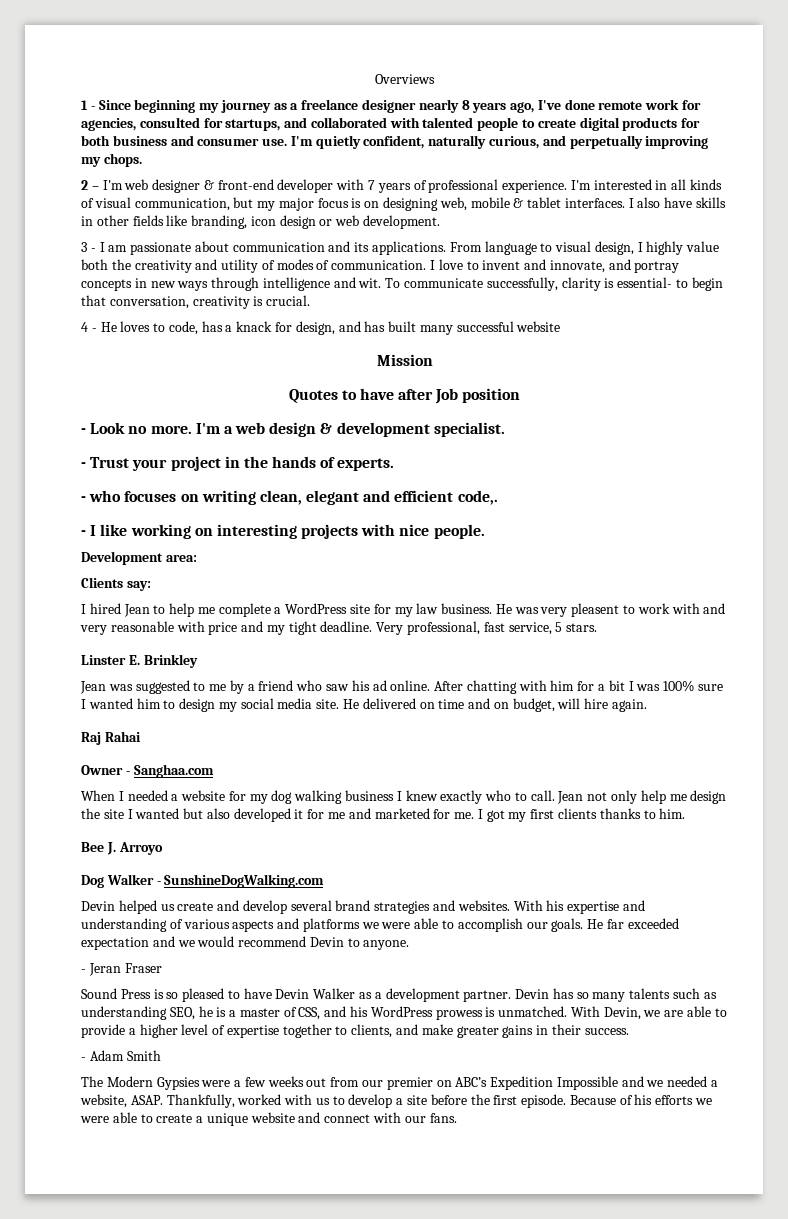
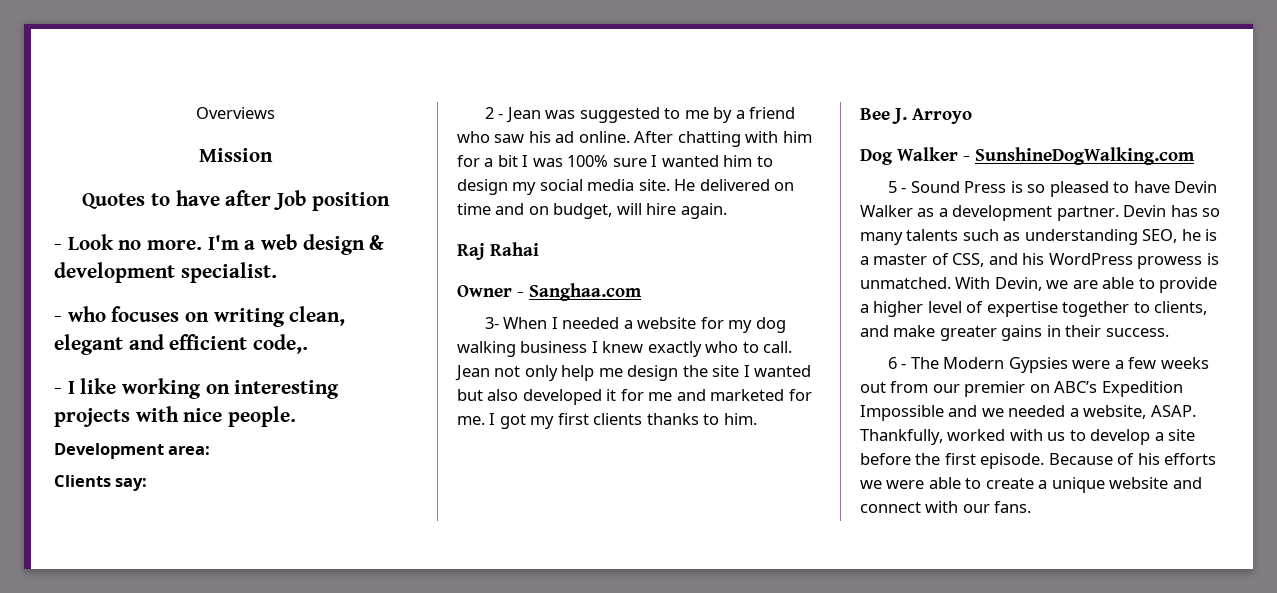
[81,99,702,113] [81,117,701,131] [81,135,709,149] [81,153,142,167] [81,179,723,193] [81,197,727,211] [81,215,441,229] [81,241,720,255] [81,259,680,273] [81,277,723,291] [81,295,311,309] [81,321,561,335] // 1 - Since beginning my journey as a freelance designer nearly 8 years ago, I've done remote work for agencies, consulted for startups, and collaborated with talented people to create digital products for both business and consumer use. I'm quietly confident, naturally curious, and perpetually improving my chops. // 2 – I'm web designer & front-end developer with 7 years of professional experience. I'm interested in all kinds of visual communication, but my major focus is on designing web, mobile & tablet interfaces. I also have skills in other fields like branding, icon design or web development. // 3 - I am passionate about communication and its applications. From language to visual design, I highly value both the creativity and utility of modes of communication. I love to invent and innovate, and portray concepts in new ways through intelligence and wit. To communicate successfully, clarity is essential- to begin that conversation, creativity is crucial. // 4 - He loves to code, has a knack for design, and has built many successful website -> (275, 113) none
[81,456,395,471] // - Trust your project in the hands of experts. -> (277, 272) none
[81,603,726,617] [80,621,598,635] [81,654,198,668] I hired Jean to help me complete a WordPress site for my law business. He was very pleasent to work with and very reasonable with price and my tight deadline. Very professional, fast service, 5 stars. // Linster E. Brinkley // -> [484,107,504,119] 2 -
(214, 771) none -> [484,317,499,329] 3-
[81,900,645,914] [81,918,679,932] [81,936,410,950] [81,963,162,976] Devin helped us create and develop several brand strategies and websites. With his expertise and understanding of various aspects and platforms we were able to accomplish our goals. He far exceeded expectation and we would recommend Devin to anyone. // - Jeran Fraser // -> [887,181,907,193] 5 -
[81,1050,161,1061] - Adam Smith // -> [887,357,907,369] 6 -

